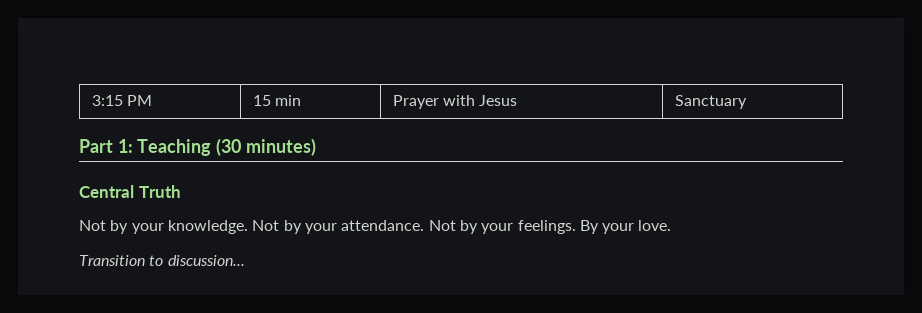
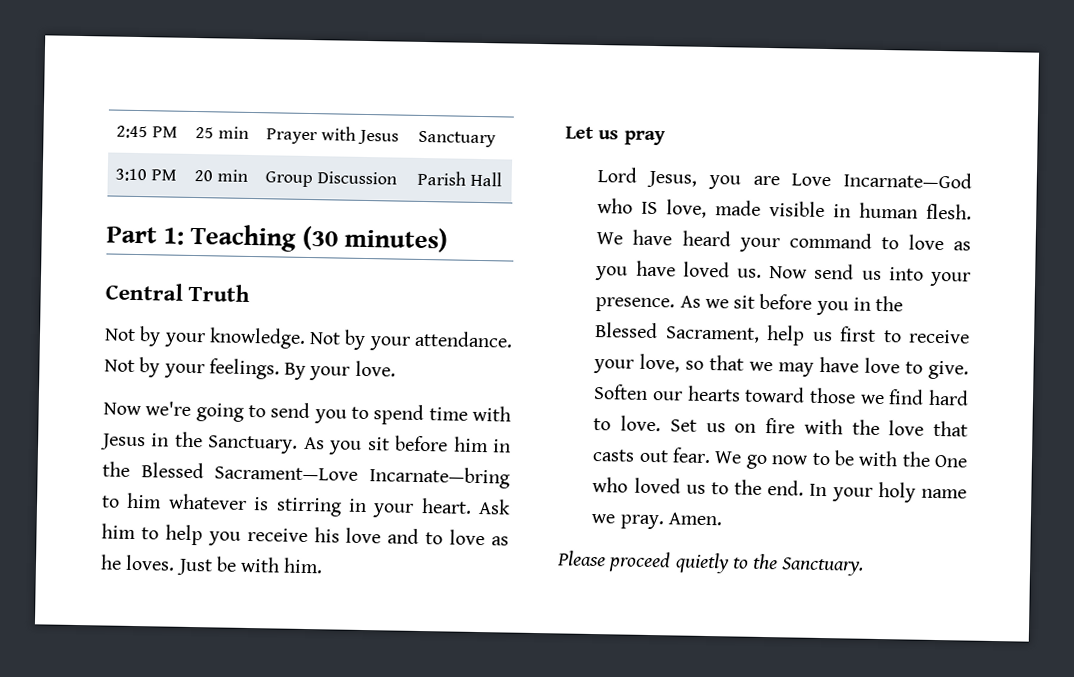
[91,95,152,106] [252,95,271,106] 3:15 PM | 15 -> [116,125,178,139] [195,127,215,139] 2:45 PM | 25
(747, 102) none -> [115,168,177,182] [194,169,248,182] [265,171,397,188] [417,170,502,187] // 3:10 PM | 20 min | Group Discussion | Parish Hall
[79,255,245,266] Transition to discussion... -> [103,401,511,426] [99,431,512,455] [102,461,511,489] [101,492,511,518] [101,523,509,546] [100,554,324,576] [565,126,666,146] [597,167,972,190] [597,198,972,220] [596,229,971,253] [595,260,971,287] [595,293,904,316] [595,322,970,346] [593,353,969,380] [593,384,969,406] [593,415,969,437] [592,447,968,470] [592,476,967,503] [591,512,722,530] [557,550,865,576] Now we're going to send you to spend time with Jesus in the Sanctuary. As you sit before him in the Blessed Sacrament—Love Incarnate—bring to him whatever is stirring in your heart. Ask him to help you receive his love and to love as he loves. Just be with him. // Let us pray // Lord Jesus, you are Love Incarnate—God who IS love, made visible in human flesh. We have heard your command to love as you have loved us. Now send us into your presence. As we sit before you in the Blessed Sacrament, help us first to receive your love, so that we may have love to give. Soften our hearts toward those we find hard to love. Set us on fire with the love that casts out fear. We go now to be with the One who loved us to the end. In your holy name we pray. Amen. // Please proceed quietly to the Sanctuary.

